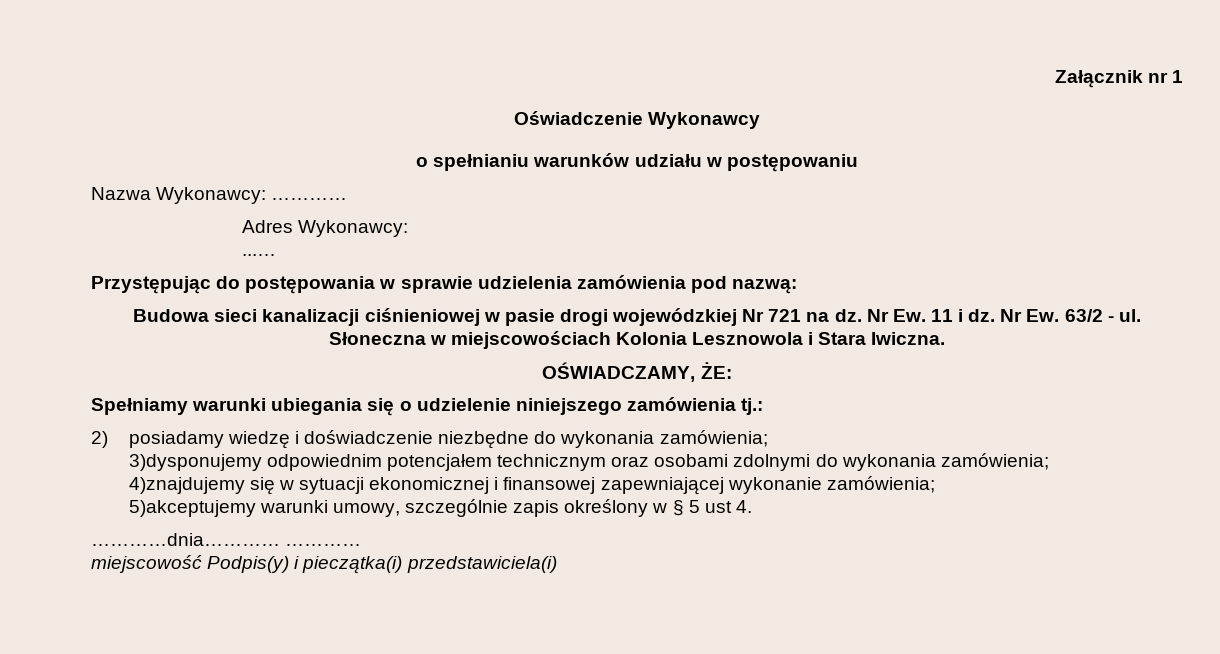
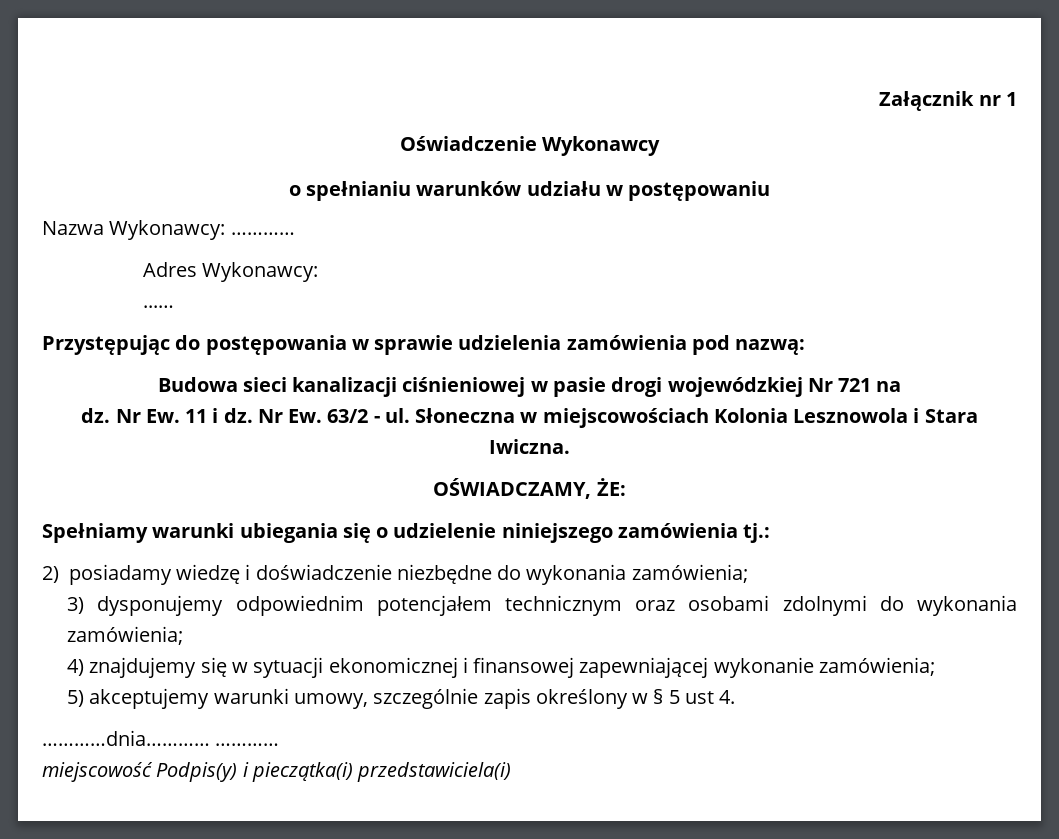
(830, 317) none -> (902, 386) //
[128,454,262,471] 3)dysponujemy -> [67,595,224,616] 3) dysponujemy
[128,477,245,494] 4)znajdujemy -> [67,657,197,678] 4) znajdujemy
[128,500,256,517] 5)akceptujemy -> [67,688,210,709] 5) akceptujemy

